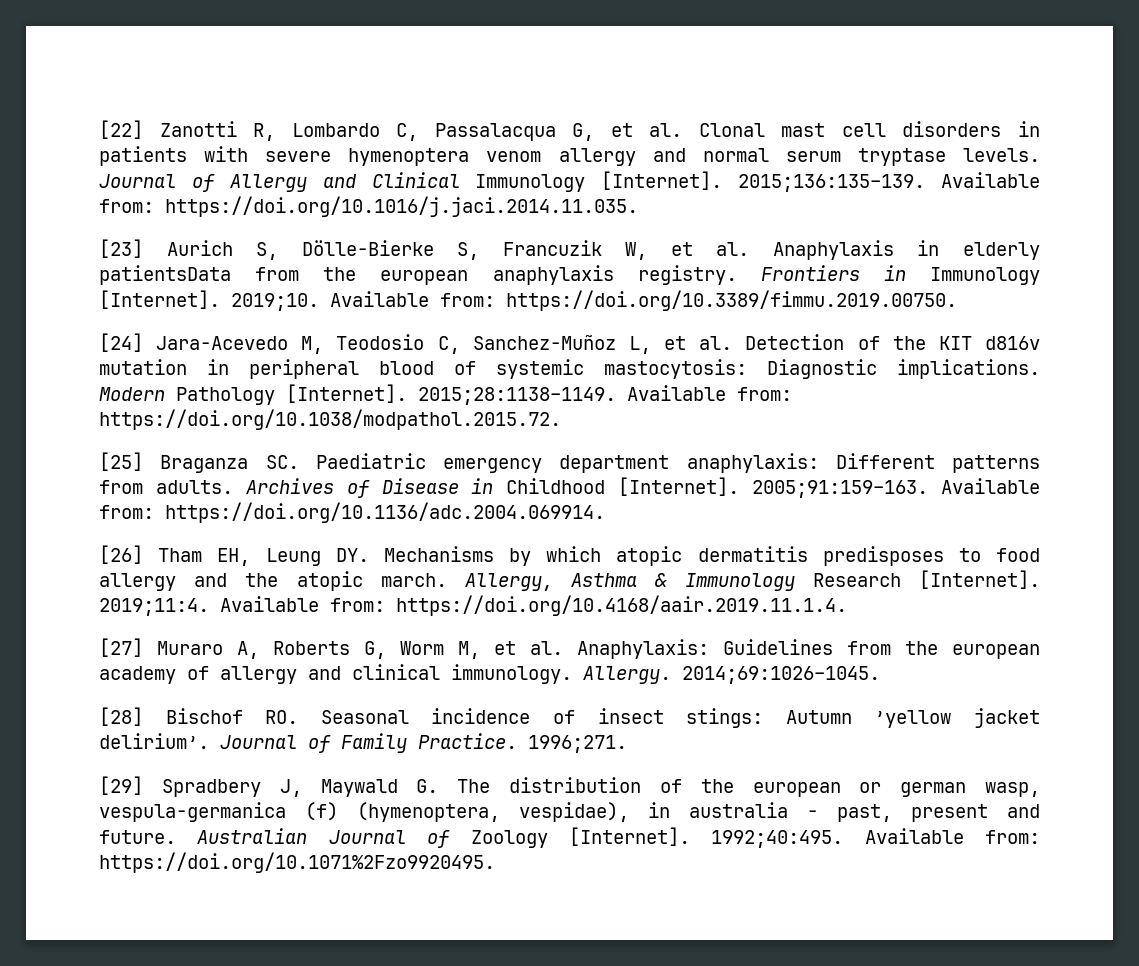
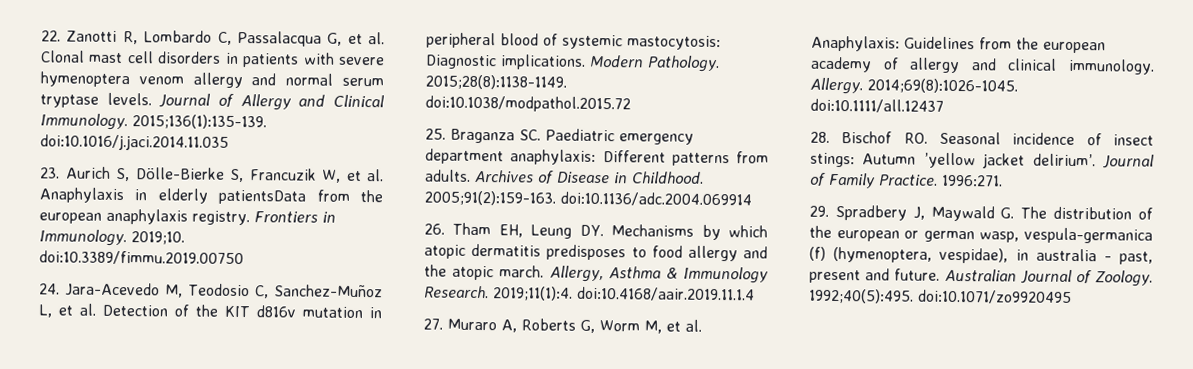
[99,120,143,139] [22] -> [41,30,61,42] 22.
[475,171,1040,192] [99,196,638,217] [99,239,143,258] Immunology [Internet]. 2015;136:135–139. Available from: https://doi.org/10.1016/j.jaci.2014.11.035. // [23] -> [40,113,267,131] [40,134,229,151] [40,167,60,179] Immunology. 2015;136(1):135-139. doi:10.1016/j.jaci.2014.11.035 // 23.
[930,267,1040,285] [99,290,957,311] [99,333,143,352] Immunology [Internet]. 2019;10. Available from: https://doi.org/10.3389/fimmu.2019.00750. // [24] -> [39,229,185,247] [39,250,244,266] [39,283,60,295] Immunology. 2019;10. doi:10.3389/fimmu.2019.00750 // 24.
[176,384,792,405] [99,409,561,430] [99,452,143,471] Pathology [Internet]. 2015;28:1138–1149. Available from: https://doi.org/10.1038/modpathol.2015.72. // [25] -> [647,55,720,73] [425,74,567,90] [425,95,631,113] [425,128,446,140] Pathology. 2015;28(8):1138-1149. doi:10.1038/modpathol.2015.72 // 25.
[506,477,1040,498] [99,502,605,523] [99,545,143,564] Childhood [Internet]. 2005;91:159–163. Available from: https://doi.org/10.1136/adc.2004.069914. // [26] -> [632,171,704,184] [424,190,752,207] [424,223,445,235] Childhood. 2005;91(2):159-163. doi:10.1136/adc.2004.069914 // 26.
[812,570,1040,589] [99,595,847,616] [99,638,143,657] Research [Internet]. 2019;11:4. Available from: https://doi.org/10.4168/aair.2019.11.1.4. // [27] -> [424,285,755,302] [423,318,443,330] Research. 2019;11(1):4. doi:10.4168/aair.2019.11.1.4 // 27.
[682,666,880,684] [99,707,143,726] 2014;69:1026–1045. // [28] -> [867,78,1018,94] [810,98,944,113] [810,131,830,143] 2014;69(8):1026-1045. doi:10.1111/all.12437 // 28.
[528,735,627,753] [99,776,143,795] 1996;271. // [29] -> [942,174,1003,187] [809,205,829,217] 1996:271. // 29.
[470,827,1040,848] [99,852,495,873] Zoology [Internet]. 1992;40:495. Available from: https://doi.org/10.1071%2Fzo9920495. -> [1095,270,1153,287] [809,288,1072,304] Zoology. 1992;40(5):495. doi:10.1071/zo9920495

